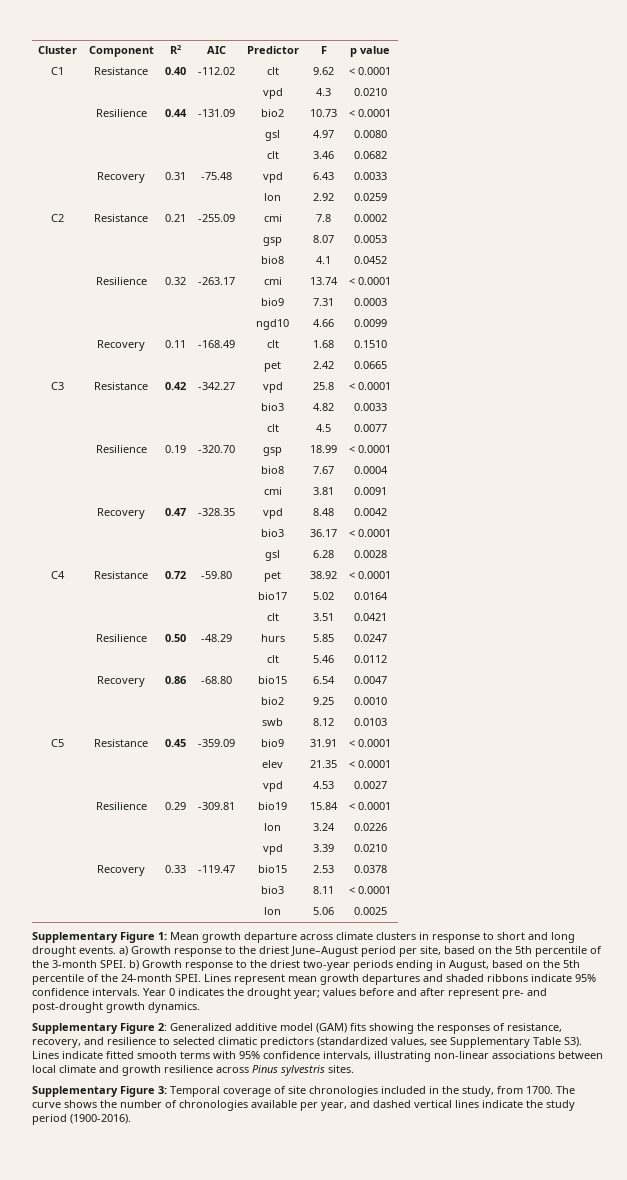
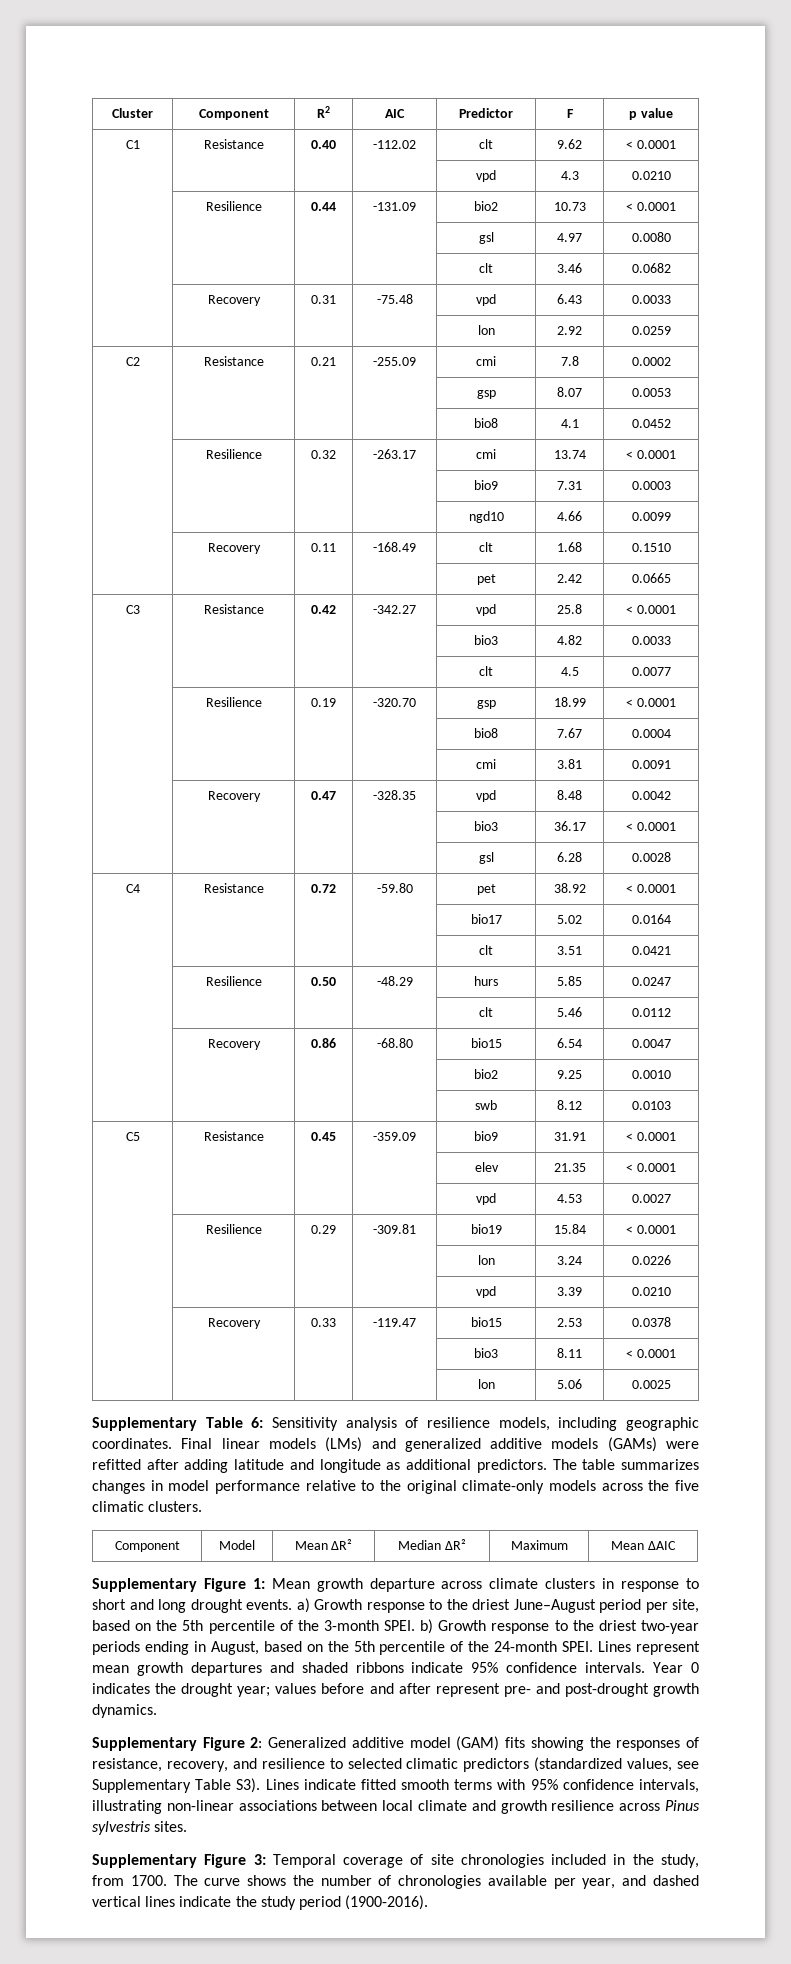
(387, 911) none -> [92,1417,700,1431] [92,1437,699,1452] [92,1459,700,1473] [92,1480,699,1494] [92,1501,203,1512] [114,1541,180,1552] [219,1540,255,1550] [294,1539,353,1550] [398,1539,466,1550] [510,1540,568,1550] [611,1541,676,1550] // Supplementary Table 6: Sensitivity analysis of resilience models, including geographic coordinates. Final linear models (LMs) and generalized additive models (GAMs) were refitted after adding latitude and longitude as additional predictors. The table summarizes changes in model performance relative to the original climate-only models across the five climatic clusters. // Component | Model | Mean ΔR² | Median ΔR² | Maximum | Mean ΔAIC

